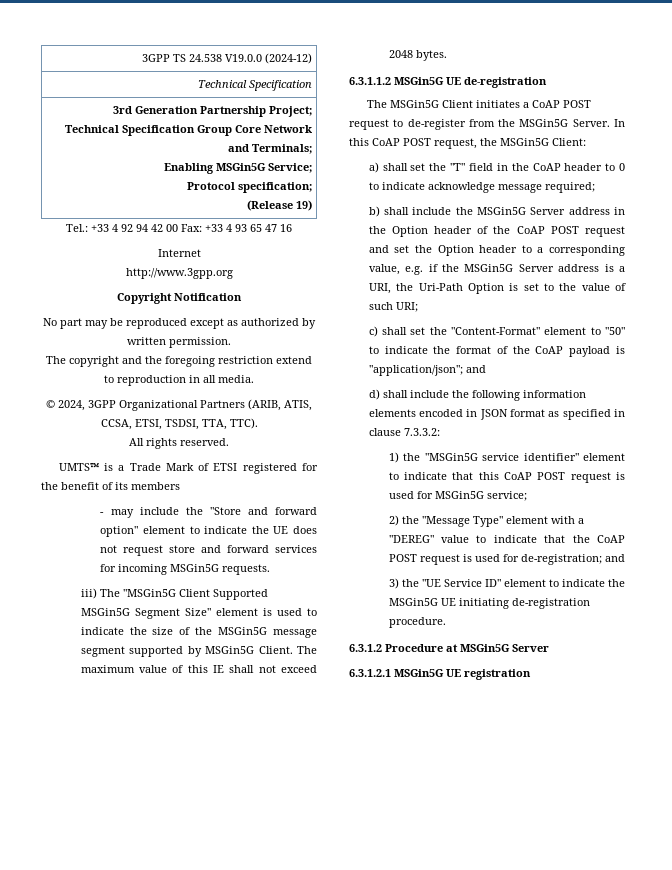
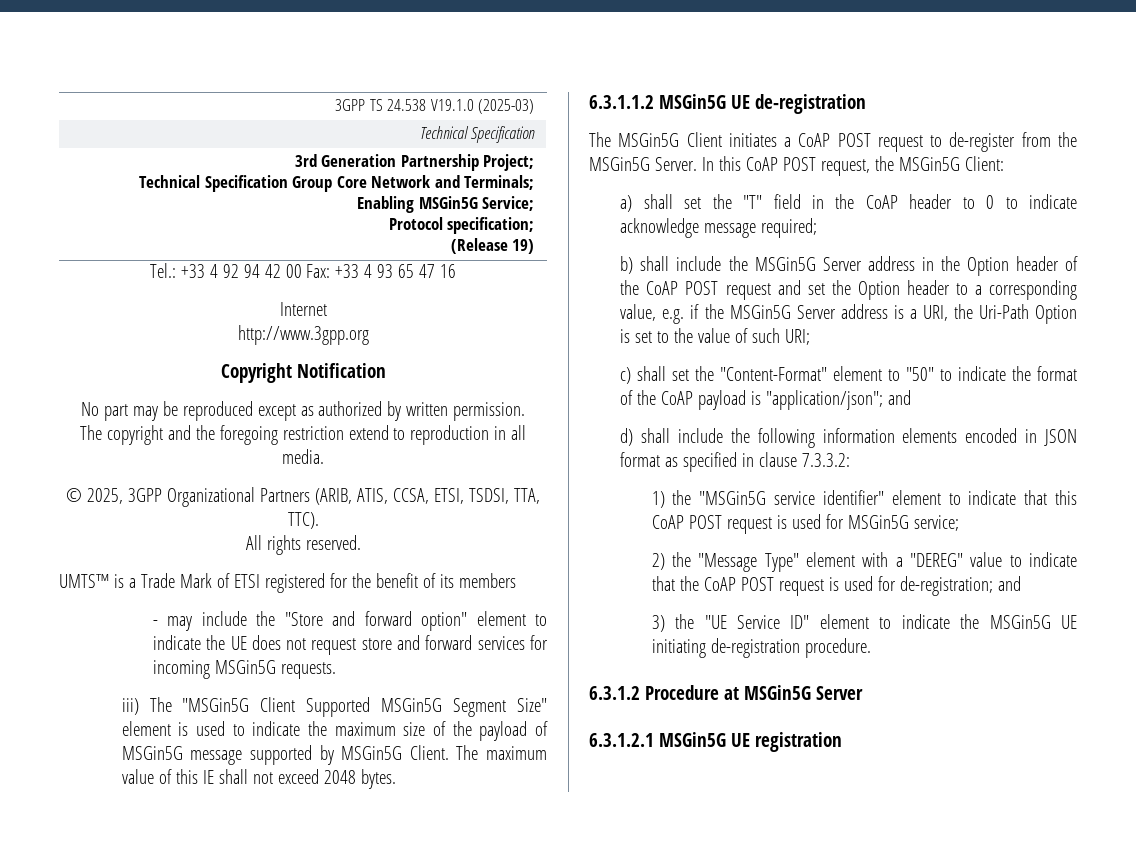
[224,53,312,64] V19.0.0 (2024-12) -> [430,99,535,114] V19.1.0 (2025-03)
[58,400,85,411] 2024, -> [87,488,124,504] 2025,
(147, 631) none -> [334,722,396,736] maximum
(213, 631) none -> [479,721,549,741] payload of
[80,646,125,657] segment -> (243, 757) none

